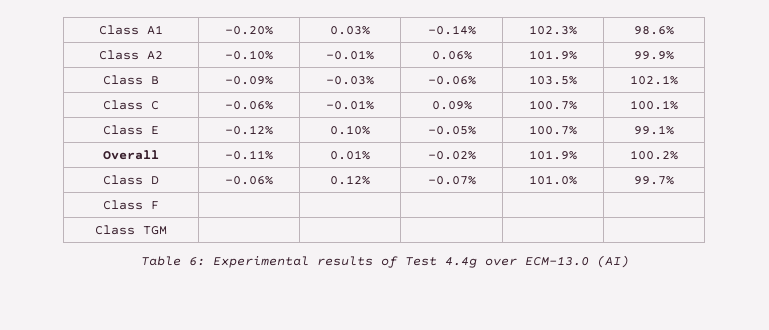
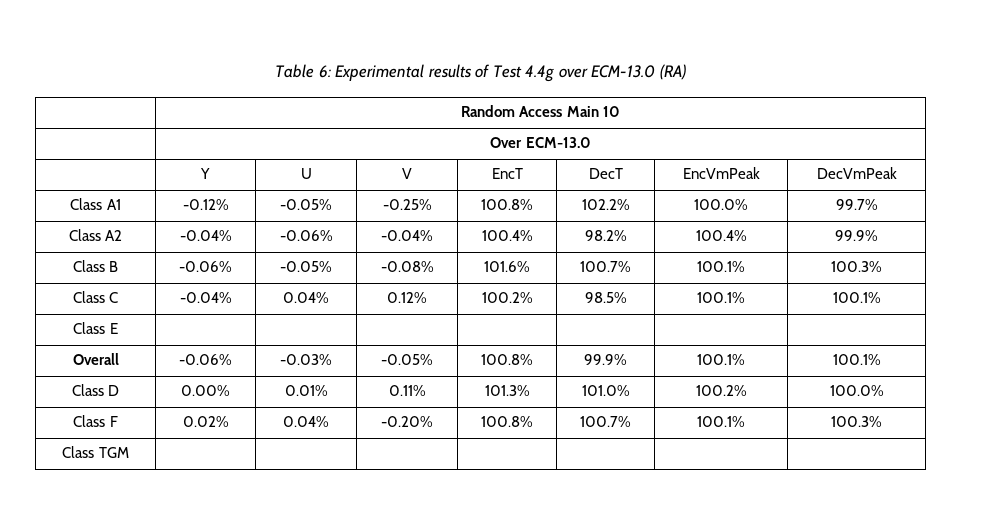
[99,25,163,35] [225,26,273,35] [330,26,370,35] [427,25,476,35] [529,25,577,35] [634,26,674,35] [99,50,163,60] [225,50,273,60] [326,50,374,60] [431,51,472,60] [529,50,577,60] [634,51,674,60] [103,75,159,85] [225,76,273,85] [326,76,374,85] [427,76,476,85] [529,75,577,85] [630,75,678,85] [103,100,159,110] [225,101,273,110] [326,100,374,110] [431,101,472,110] [529,100,577,110] [630,100,678,110] [103,125,159,135] [225,125,273,135] [330,125,370,135] [427,126,476,135] [529,125,577,135] [634,125,674,135] [103,150,159,160] [225,150,273,160] [330,150,370,160] [427,151,476,160] [529,150,577,160] [630,150,678,160] [103,175,159,185] [225,176,273,185] [330,175,370,185] [427,176,476,185] [529,175,577,185] [634,176,674,185] [103,200,159,210] [95,225,167,235] Class A1 | -0.20% | 0.03% | -0.14% | 102.3% | 98.6% // Class A2 | -0.10% | -0.01% | 0.06% | 101.9% | 99.9% // Class B | -0.09% | -0.03% | -0.06% | 103.5% | 102.1% // Class C | -0.06% | -0.01% | 0.09% | 100.7% | 100.1% // Class E | -0.12% | 0.10% | -0.05% | 100.7% | 99.1% // Overall | -0.11% | 0.01% | -0.02% | 101.9% | 100.2% // Class D | -0.06% | 0.12% | -0.07% | 101.0% | 99.7% // Class F | | | | | // Class TGM | | | | | // -> (275, 71) none
[596,255,629,268] (AI) -> [659,64,686,80] [461,105,620,117] [490,137,591,148] [200,168,210,179] [300,168,312,179] [402,168,412,179] [491,168,523,179] [588,168,623,179] [682,167,760,179] [816,167,897,179] [70,198,121,210] [182,199,229,210] [280,199,332,210] [382,199,432,210] [481,199,533,210] [581,199,630,210] [694,199,748,210] [835,199,878,210] [68,229,123,241] [179,230,232,241] [279,230,333,241] [381,230,433,241] [481,230,533,241] [584,230,627,241] [695,230,747,241] [835,230,878,241] [72,260,119,272] [179,261,232,272] [280,261,332,272] [380,261,434,272] [484,261,530,272] [580,261,631,272] [697,261,745,272] [831,261,882,272] [72,291,119,303] [179,292,232,303] [283,292,329,303] [387,292,427,303] [481,292,533,303] [584,292,627,303] [697,292,745,303] [832,292,881,303] [73,322,118,334] [72,353,119,365] [179,354,232,365] [280,354,332,365] [381,354,433,365] [481,354,533,365] [584,354,627,365] [697,354,745,365] [832,354,881,365] [71,384,120,396] [181,385,230,396] [284,385,328,396] [388,385,426,396] [484,385,530,396] [581,385,630,396] [695,385,747,396] [829,385,884,396] [73,415,118,427] [182,416,229,427] [283,416,329,427] [381,416,433,427] [481,416,533,427] [580,416,631,427] [697,416,745,427] [831,416,882,427] [62,446,129,458] (RA) // | Random Access Main 10 // | Over ECM-13.0 // | Y | U | V | EncT | DecT | EncVmPeak | DecVmPeak // Class A1 | -0.12% | -0.05% | -0.25% | 100.8% | 102.2% | 100.0% | 99.7% // Class A2 | -0.04% | -0.06% | -0.04% | 100.4% | 98.2% | 100.4% | 99.9% // Class B | -0.06% | -0.05% | -0.08% | 101.6% | 100.7% | 100.1% | 100.3% // Class C | -0.04% | 0.04% | 0.12% | 100.2% | 98.5% | 100.1% | 100.1% // Class E | | | | | | | // Overall | -0.06% | -0.03% | -0.05% | 100.8% | 99.9% | 100.1% | 100.1% // Class D | 0.00% | 0.01% | 0.11% | 101.3% | 101.0% | 100.2% | 100.0% // Class F | 0.02% | 0.04% | -0.20% | 100.8% | 100.7% | 100.1% | 100.3% // Class TGM | | | | | | |

